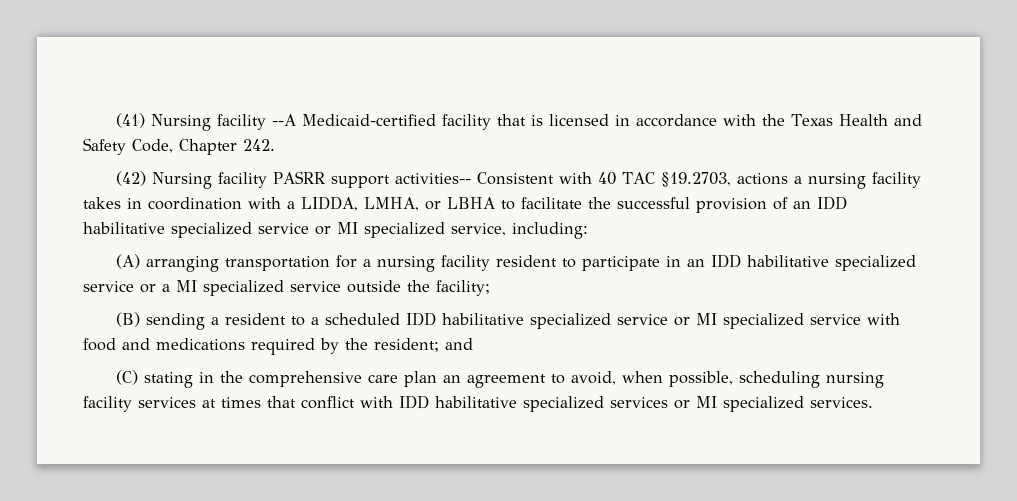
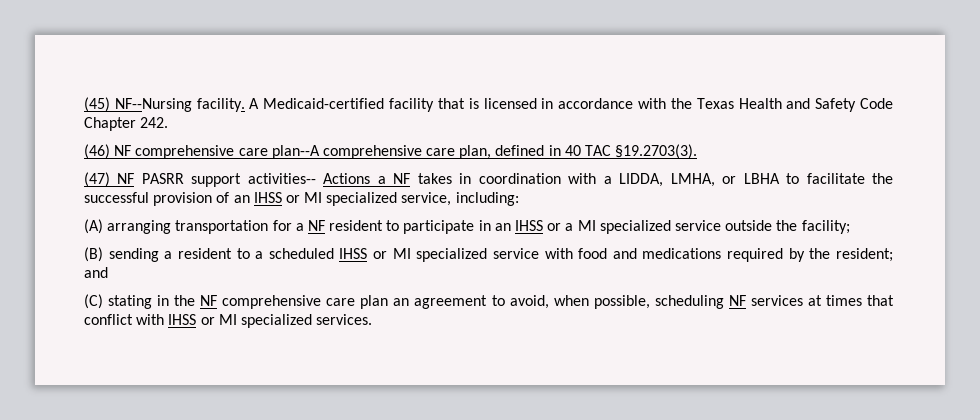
[116,113,297,131] (41) Nursing facility --A -> [84,97,260,112] (45) NF--Nursing facility. A
[132,139,173,153] Code, -> [860,98,894,109] Code
[116,171,922,189] (42) Nursing facility PASRR support activities-- Consistent with 40 TAC §19.2703, actions a nursing facility -> [84,144,698,159] [84,172,411,187] (46) NF comprehensive care plan--A comprehensive care plan, defined in 40 TAC §19.2703(3). // (47) NF PASRR support activities-- Actions a NF
[817,196,847,210] [83,222,309,238] IDD habilitative specialized service -> [253,192,282,203] IHSS
[377,255,491,272] nursing facility -> [307,220,325,231] NF
[711,254,917,271] [83,281,134,292] IDD habilitative specialized service -> [515,220,544,231] IHSS
[406,312,669,329] IDD habilitative specialized service -> [339,248,368,259] IHSS
(244, 377) none -> [200,295,218,306] NF
[826,372,885,388] [83,396,132,412] nursing facility -> [728,295,746,306] NF
[399,395,668,412] IDD habilitative specialized services -> [168,314,197,325] IHSS

